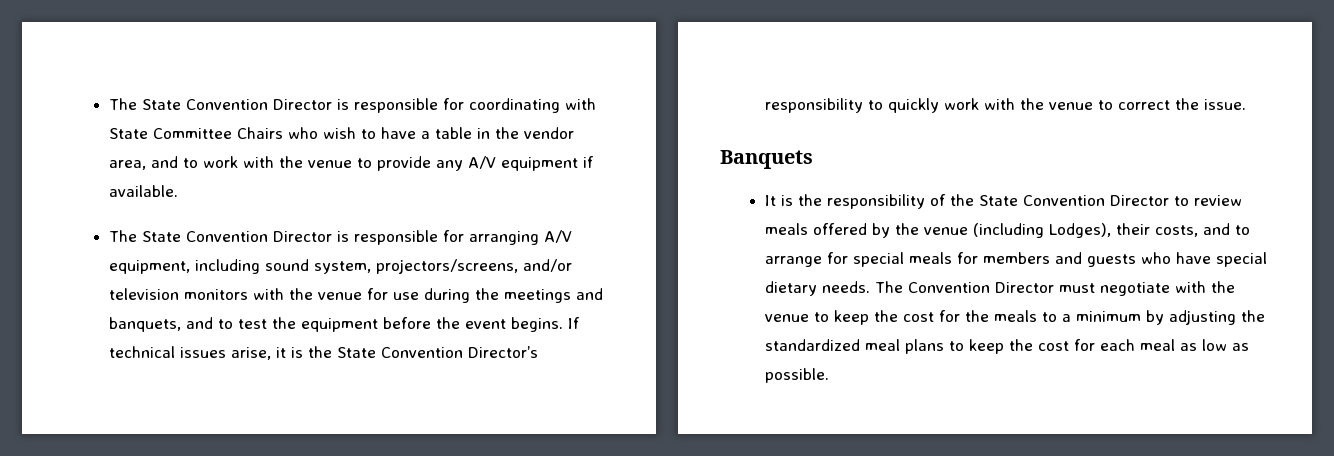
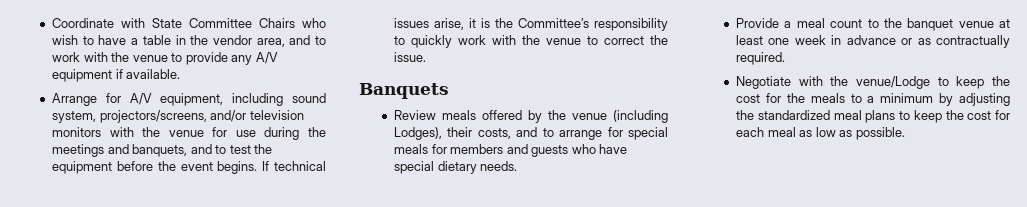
[109,98,561,113] The State Convention Director is responsible for coordinating -> [52,18,115,28] Coordinate
[109,230,540,245] The State Convention Director is responsible for arranging -> [52,93,121,106] Arrange for
[337,346,539,358] State Convention Director’s -> [518,18,590,28] Committee’s
[765,194,1243,209] It is the responsibility of the State Convention Director to review -> [394,110,437,120] Review
[875,281,1236,296] [765,314,810,322] The Convention Director must negotiate with the venue -> [736,18,1010,31] [736,35,1010,48] [736,52,786,65] [736,76,931,89] // Provide a meal count to the banquet venue at least one week in advance or as contractually required. // Negotiate with the venue/Lodge

